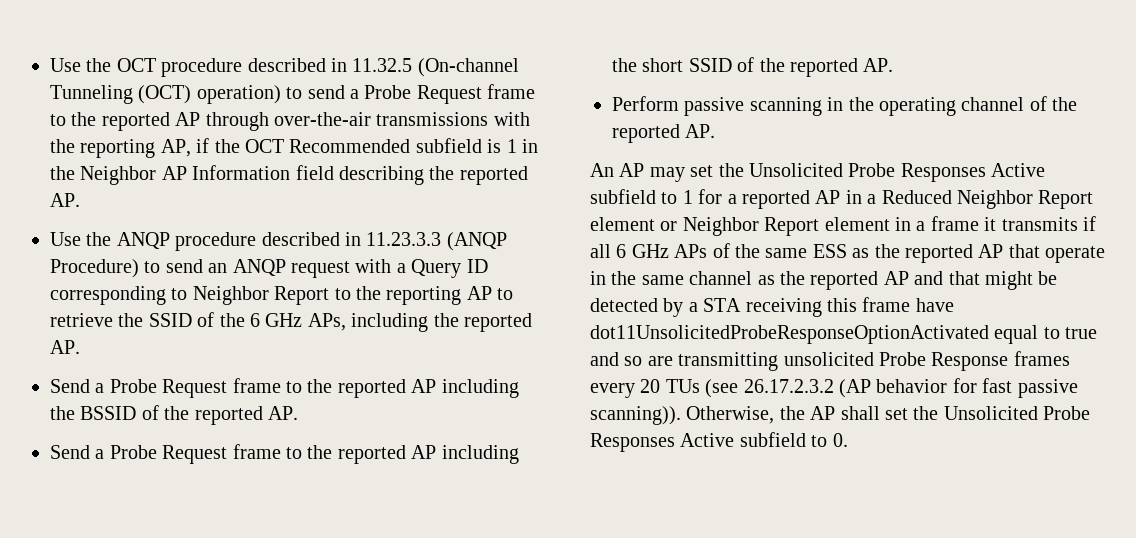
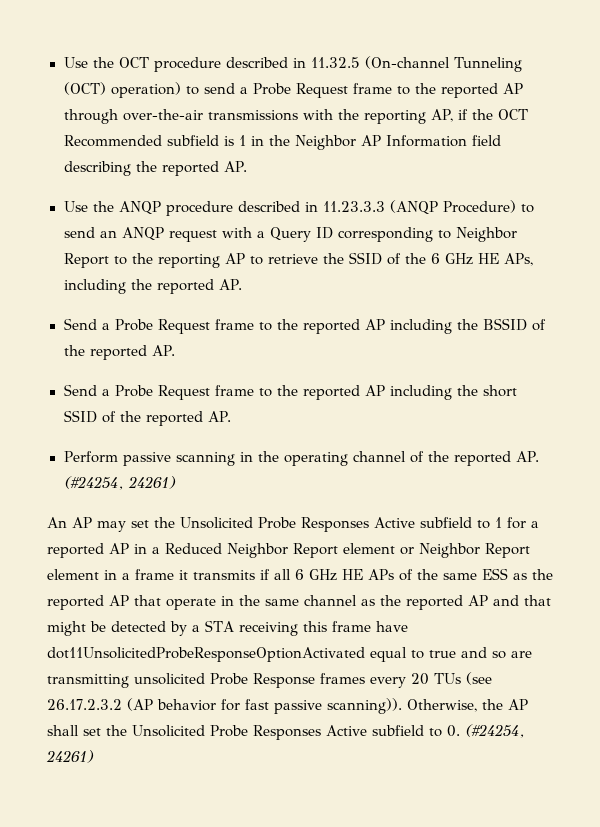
(303, 320) none -> [477,253,499,264] HE
(716, 131) none -> [63,476,176,490] (#24254, 24261)
(669, 251) none -> [342,569,363,580] HE
(848, 440) none -> [465,724,525,738] [46,750,94,763] (#24254, 24261)

